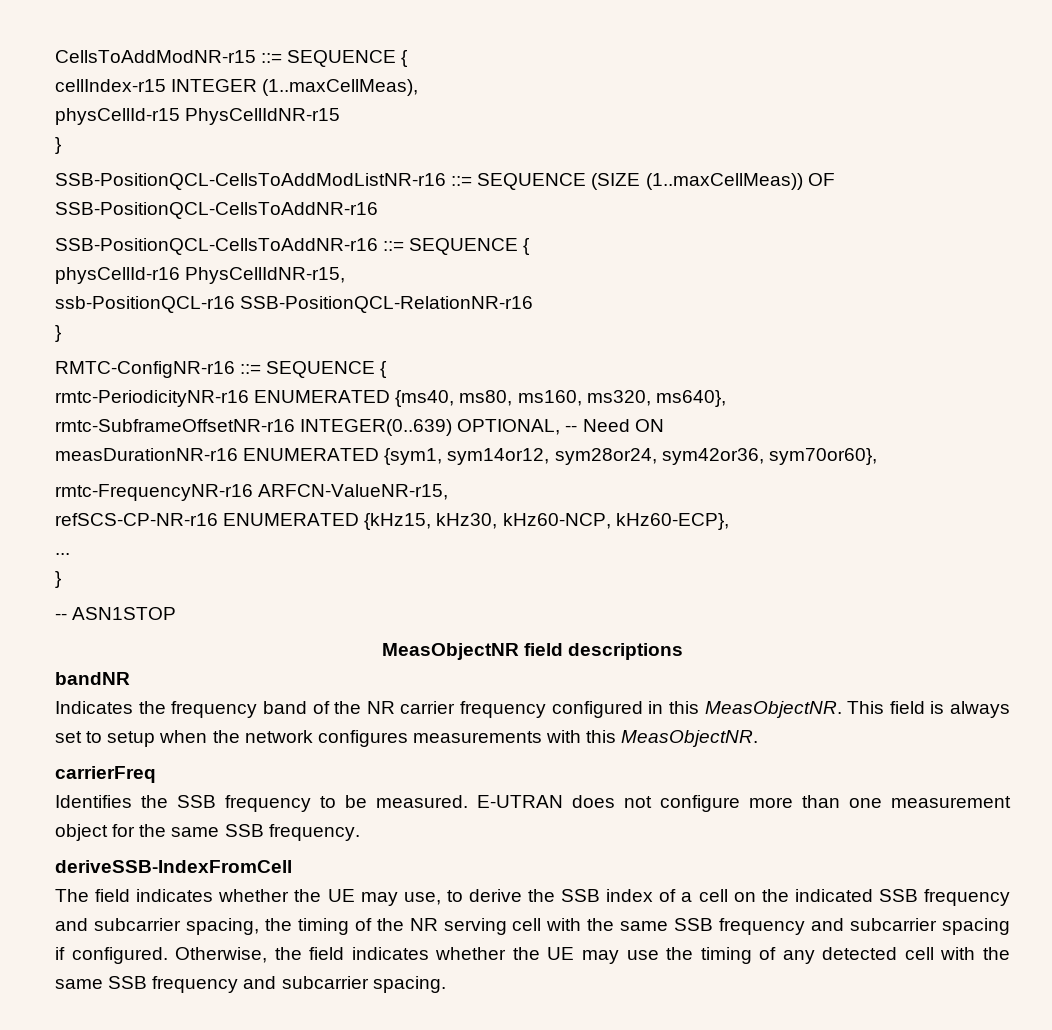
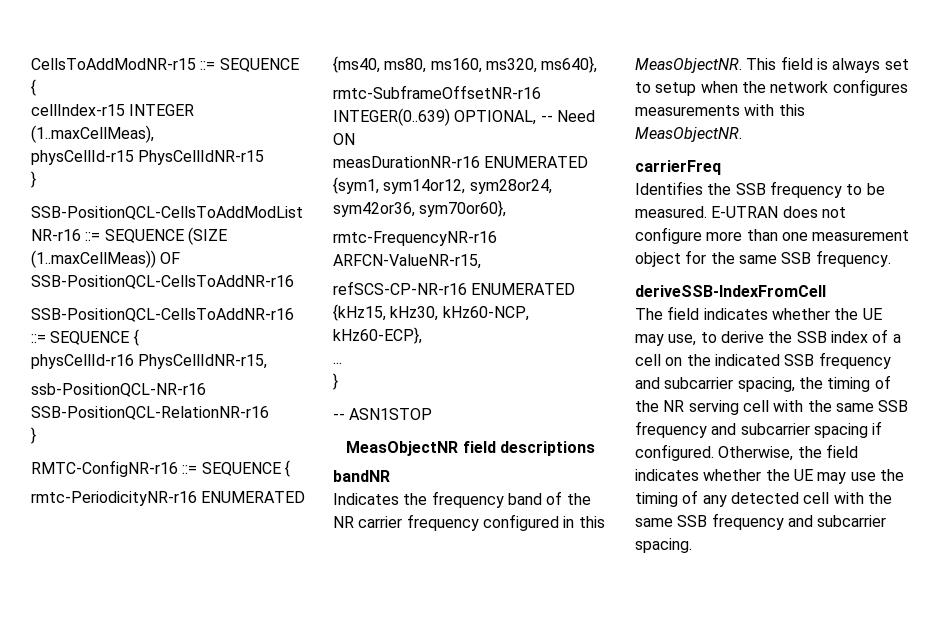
[55,296,235,313] ssb-PositionQCL-r16 -> [31,383,206,397] ssb-PositionQCL-NR-r16

